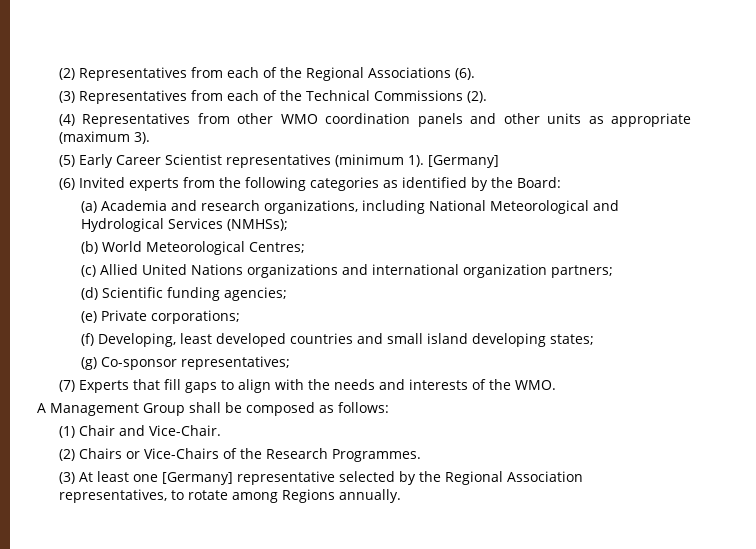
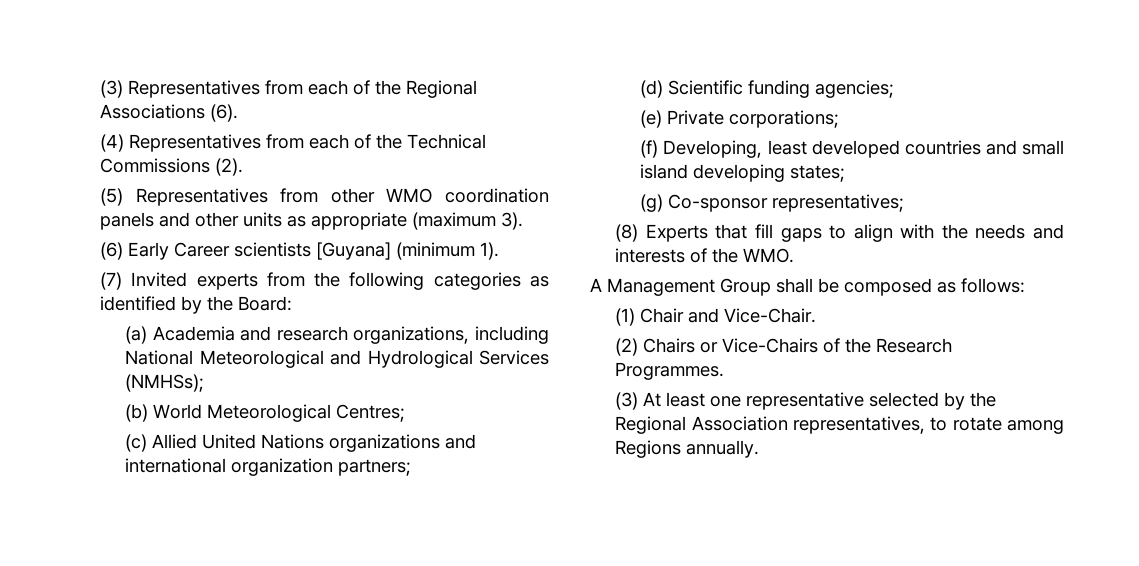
[58,68,75,80] (2) -> [100,80,124,98] (3)
[58,91,75,103] (3) -> [100,134,125,152] (4)
[58,114,75,126] (4) -> [100,188,124,206] (5)
[58,155,75,167] (5) -> [100,242,124,260] (6)
[164,154,331,168] Scientist representatives -> [234,242,392,260] scientists [Guyana]
[427,155,499,168] [58,178,75,190] [Germany] // (6) -> [100,272,123,290] // (7)
[58,380,75,392] (7) -> [615,224,639,242] (8)
[161,472,233,485] [Germany] -> (742, 401) none

